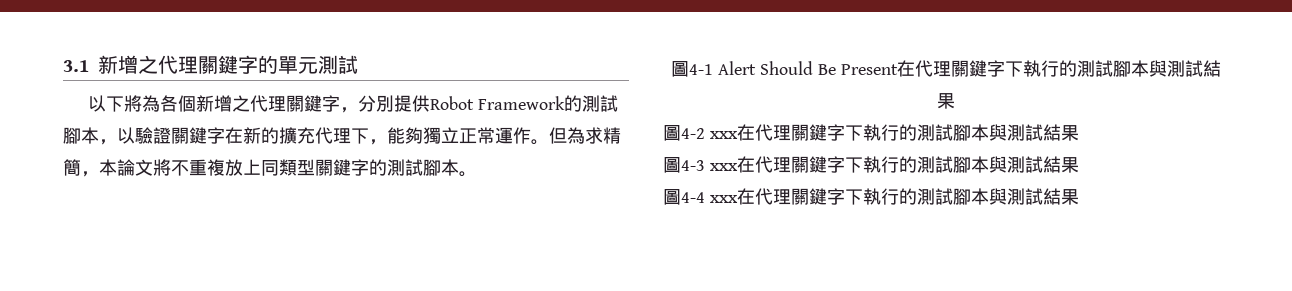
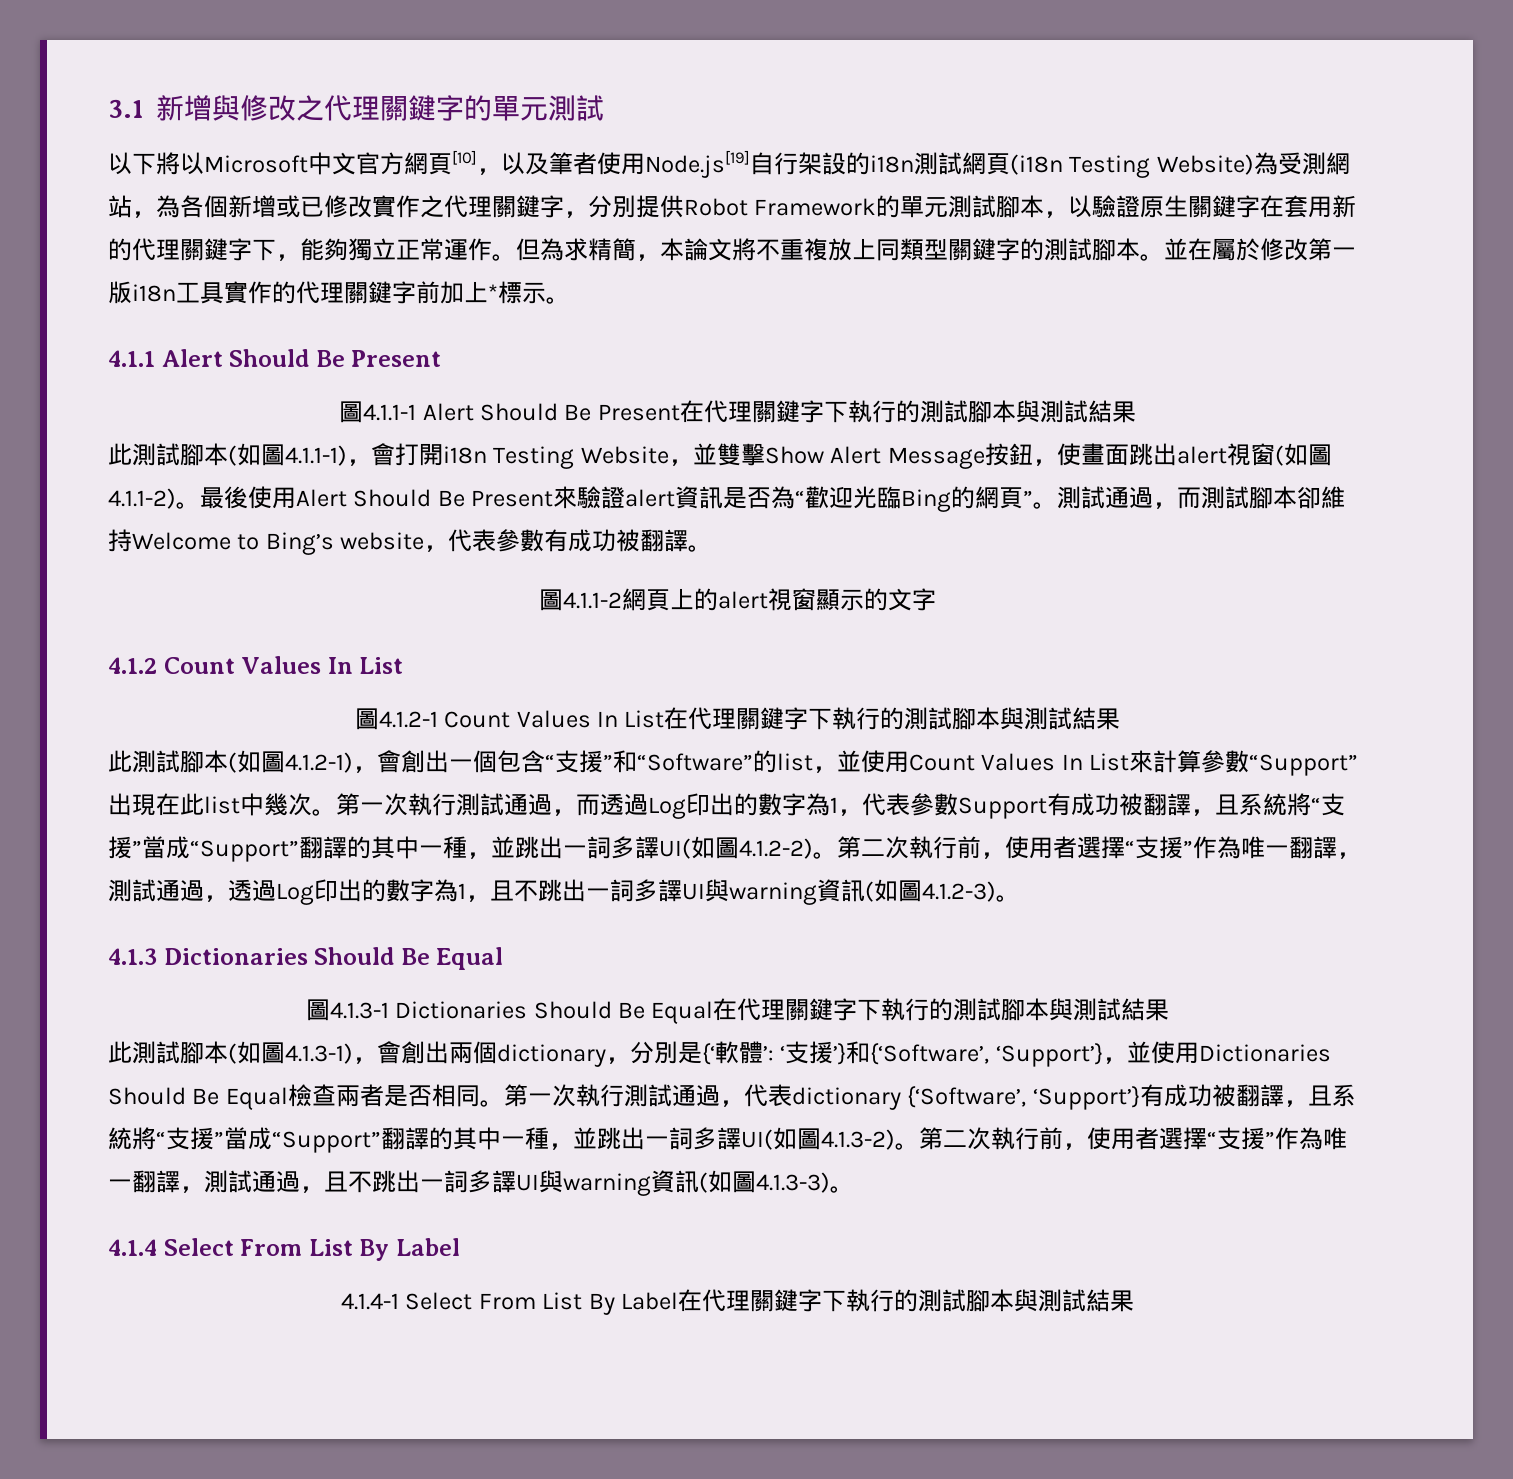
(138, 64) none -> [211,95,296,121] 與修改
[142,95,233,112] 為各個新增 -> [180,150,477,175] [477,150,1350,178] [108,195,420,218] 以Microsoft中文官方網頁[10]，以及筆者使用Node.js[19]自行架設的i18n測試網頁(i18n Testing Website)為受測網站，為各個新增或已修改實作
(583, 103) none -> [900,196,949,218] 單元
(171, 135) none -> [1140,195,1189,218] 原生
[243,127,351,144] 新的擴充代理 -> [1284,195,1357,218] [108,238,252,261] 套用新的代理關鍵字
[671,61,714,77] // 圖4-1 -> [1164,238,1356,261] [108,281,570,304] [108,349,442,367] [339,401,417,423] 並在屬於修改第一版i18n工具實作的代理關鍵字前加上*標示。 // 4.1.1 Alert Should Be Present // 圖4.1.1-1
[663,125,738,141] 圖4-2 xxx -> [108,443,1332,469] [108,486,1346,512] [108,529,713,555] [539,588,936,611] [108,656,404,674] [354,708,665,730] 此測試腳本(如圖4.1.1-1)，會打開i18n Testing Website，並雙擊Show Alert Message按鈕，使畫面跳出alert視窗(如圖4.1.1-2)。最後使用Alert Should Be Present來驗證alert資訊是否為“歡迎光臨Bing的網頁”。測試通過，而測試腳本卻維持Welcome to Bing’s website，代表參數有成功被翻譯。 // 圖4.1.1-2網頁上的alert視窗顯示的文字 // 4.1.2 Count Values In List // 圖4.1.2-1 Count Values In List
[663,157,738,173] 圖4-3 xxx -> [108,750,1359,776] [108,793,1345,819] [108,836,1361,862] [108,879,1020,905] [108,947,504,970] [305,999,714,1024] 此測試腳本(如圖4.1.2-1)，會創出一個包含“支援”和“Software”的list，並使用Count Values In List來計算參數“Support”出現在此list中幾次。第一次執行測試通過，而透過Log印出的數字為1，代表參數Support有成功被翻譯，且系統將“支援”當成“Support”翻譯的其中一種，並跳出一詞多譯UI(如圖4.1.2-2)。第二次執行前，使用者選擇“支援”作為唯一翻譯，測試通過，透過Log印出的數字為1，且不跳出一詞多譯UI與warning資訊(如圖4.1.2-3)。 // 4.1.3 Dictionaries Should Be Equal // 圖4.1.3-1 Dictionaries Should Be Equal
[663,189,738,205] 圖4-4 xxx -> [108,1041,1331,1067] [108,1084,1356,1110] [108,1127,1347,1153] [108,1170,854,1196] [108,1238,461,1261] [340,1292,679,1315] 此測試腳本(如圖4.1.3-1)，會創出兩個dictionary，分別是{‘軟體’: ‘支援’}和{‘Software’, ‘Support’}，並使用Dictionaries Should Be Equal檢查兩者是否相同。第一次執行測試通過，代表dictionary {‘Software’, ‘Support’}有成功被翻譯，且系統將“支援”當成“Support”翻譯的其中一種，並跳出一詞多譯UI(如圖4.1.3-2)。第二次執行前，使用者選擇“支援”作為唯一翻譯，測試通過，且不跳出一詞多譯UI與warning資訊(如圖4.1.3-3)。 // 4.1.4 Select From List By Label // 4.1.4-1 Select From List By Label

